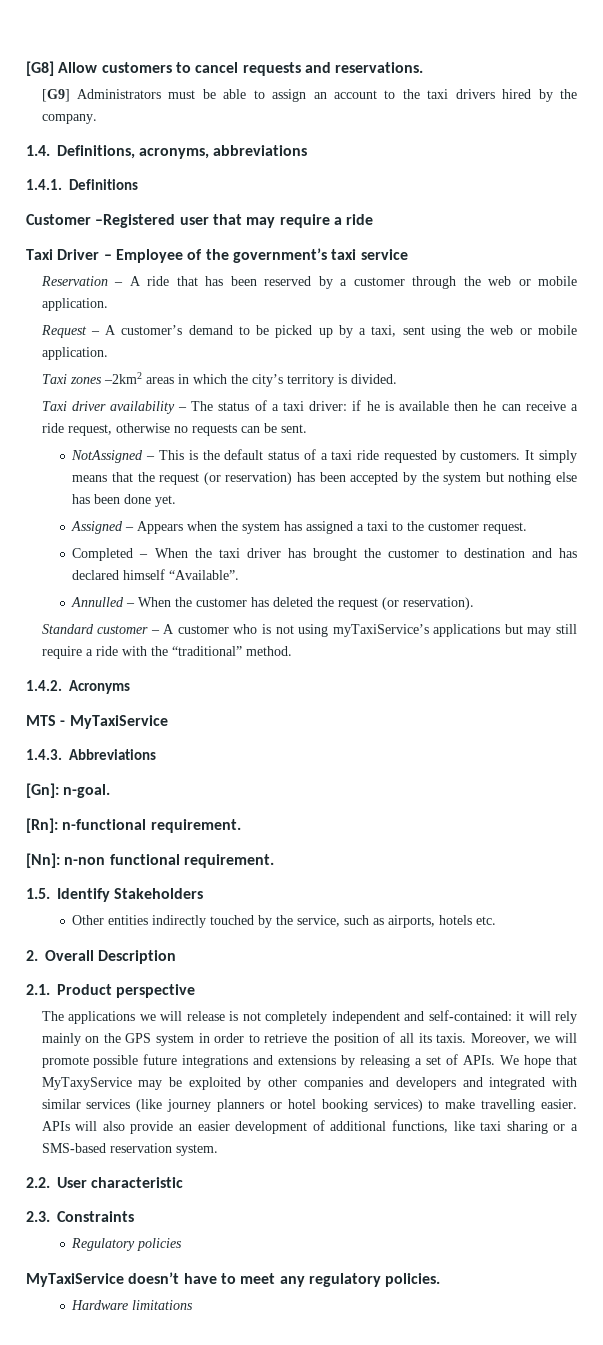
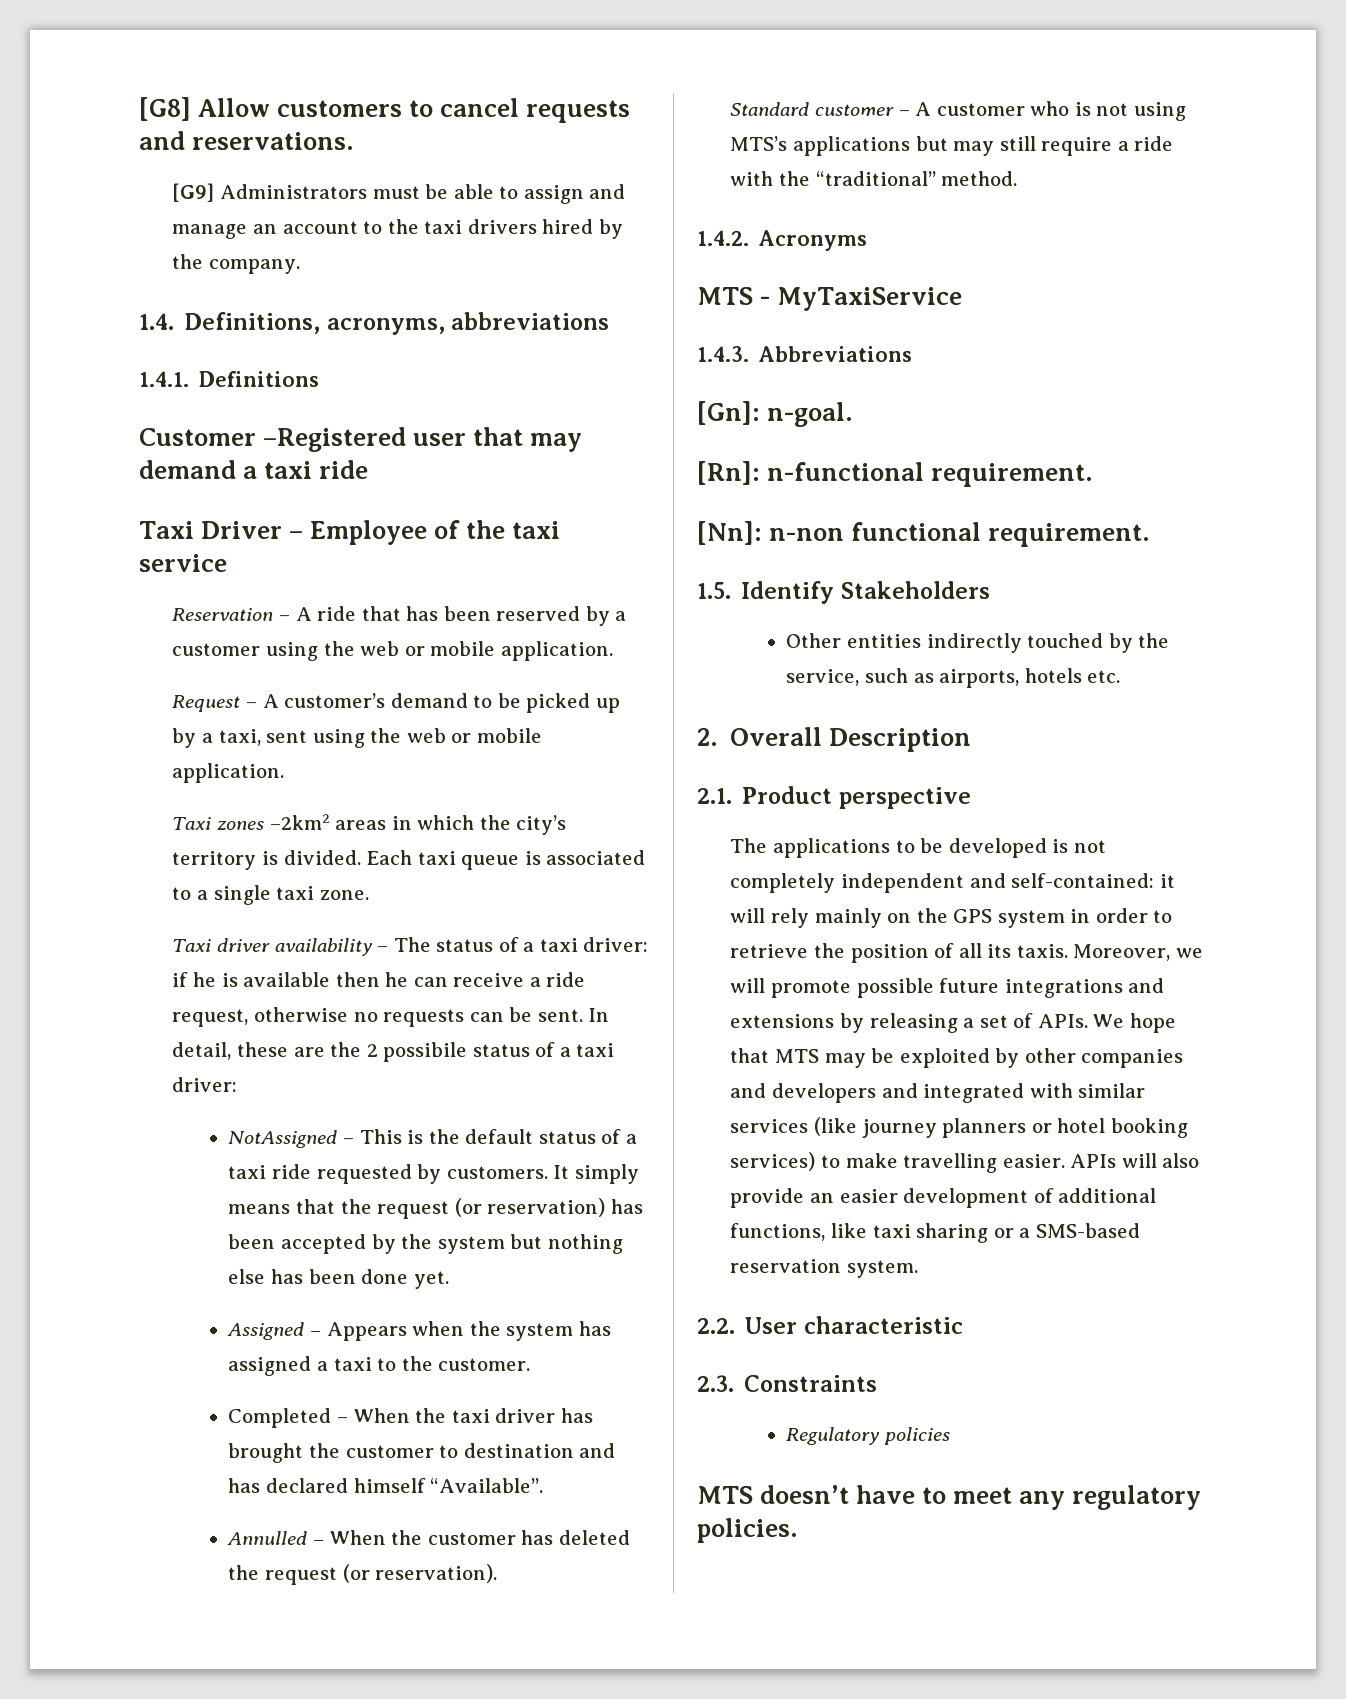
(307, 95) none -> [589,184,626,199] [172,224,248,239] and manage
[279,214,342,228] require a -> [139,460,313,479] demand a taxi
[232,248,327,263] government’s -> (506, 529) none
[412,276,457,289] through -> [266,642,319,661] using
(397, 379) none -> [366,850,646,870] [172,885,369,905] Each taxi queue is associated to a single taxi zone.
(307, 428) none -> [588,1008,610,1022] [172,1042,615,1062] [172,1077,238,1092] In detail, these are the 2 possibile status of a taxi driver:
[428,522,528,534] customer request. -> [438,1358,531,1371] customer.
[332,624,429,637] myTaxiService’s -> [730,136,788,151] MTS’s
[139,1011,225,1021] we will release -> [895,838,1047,858] to be developed
[41,1077,132,1090] MyTaxyService -> [775,1049,820,1063] MTS
[26,1273,124,1287] MyTaxiService -> [697,1486,753,1504] MTS
[71,1300,194,1310] // Hardware limitations -> (798, 1530) none

